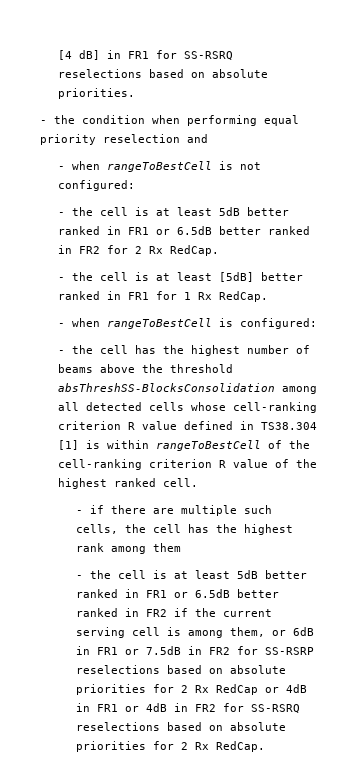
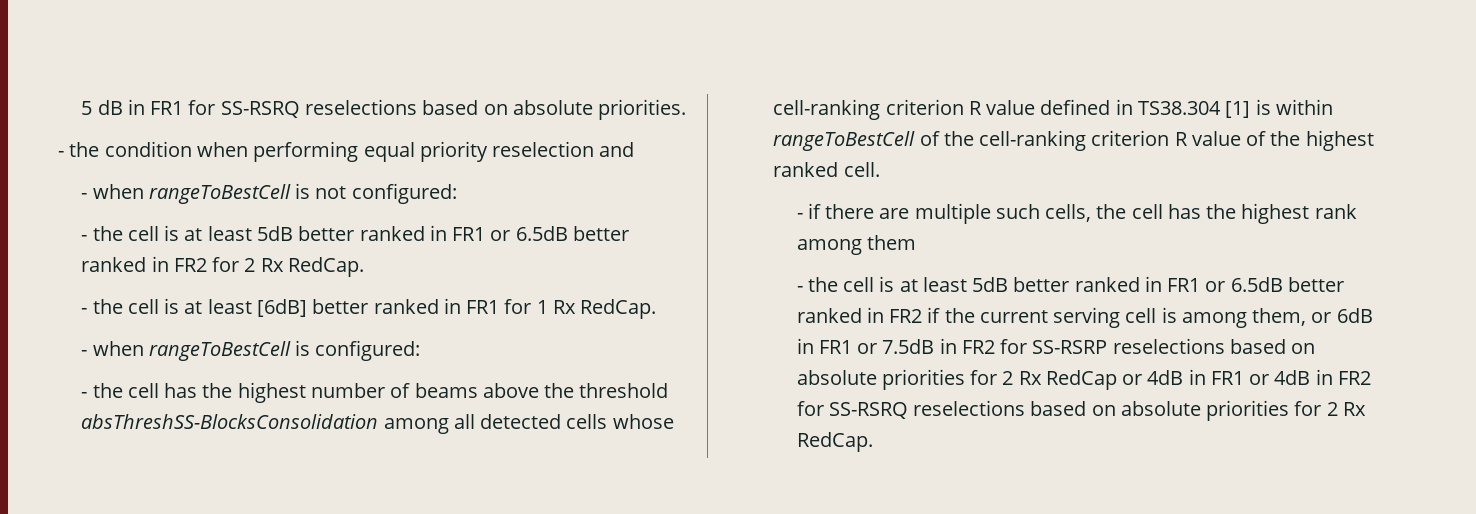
[58,50,101,60] [4 dB] -> [81,100,123,115] 5 dB
[219,272,255,282] [5dB] -> [256,299,307,317] [6dB]

